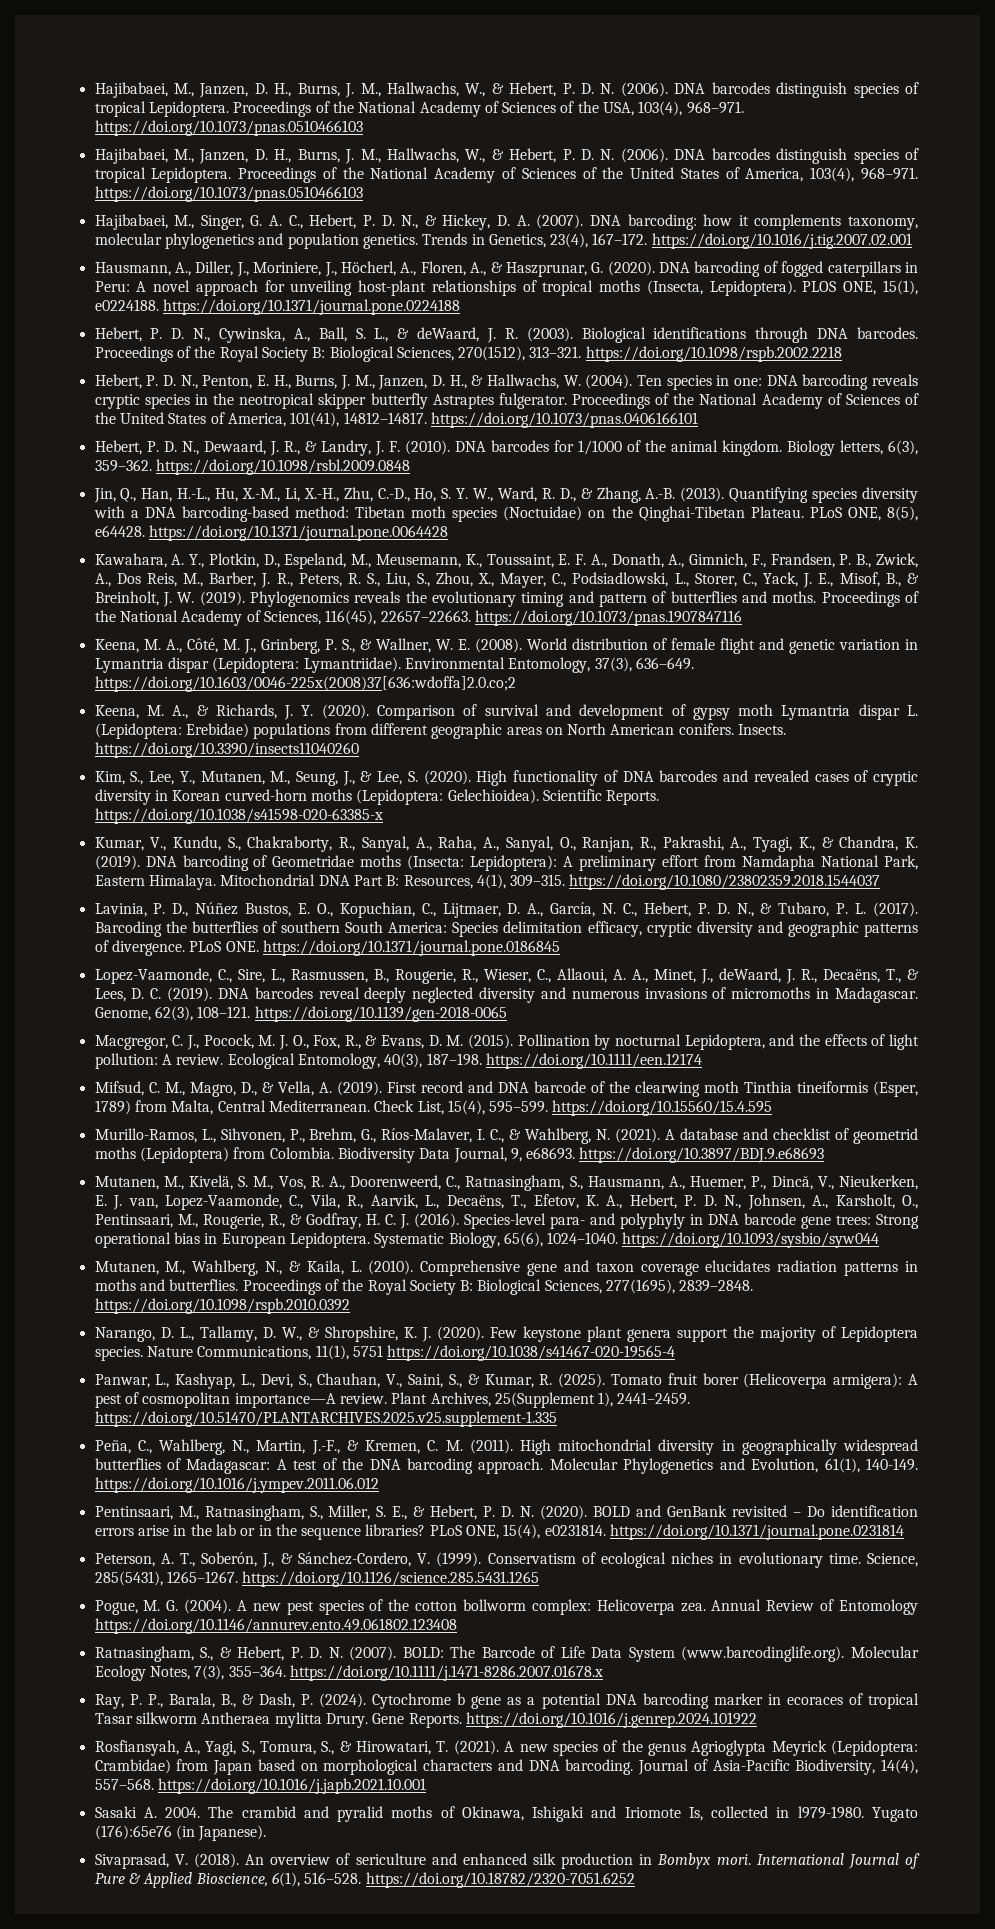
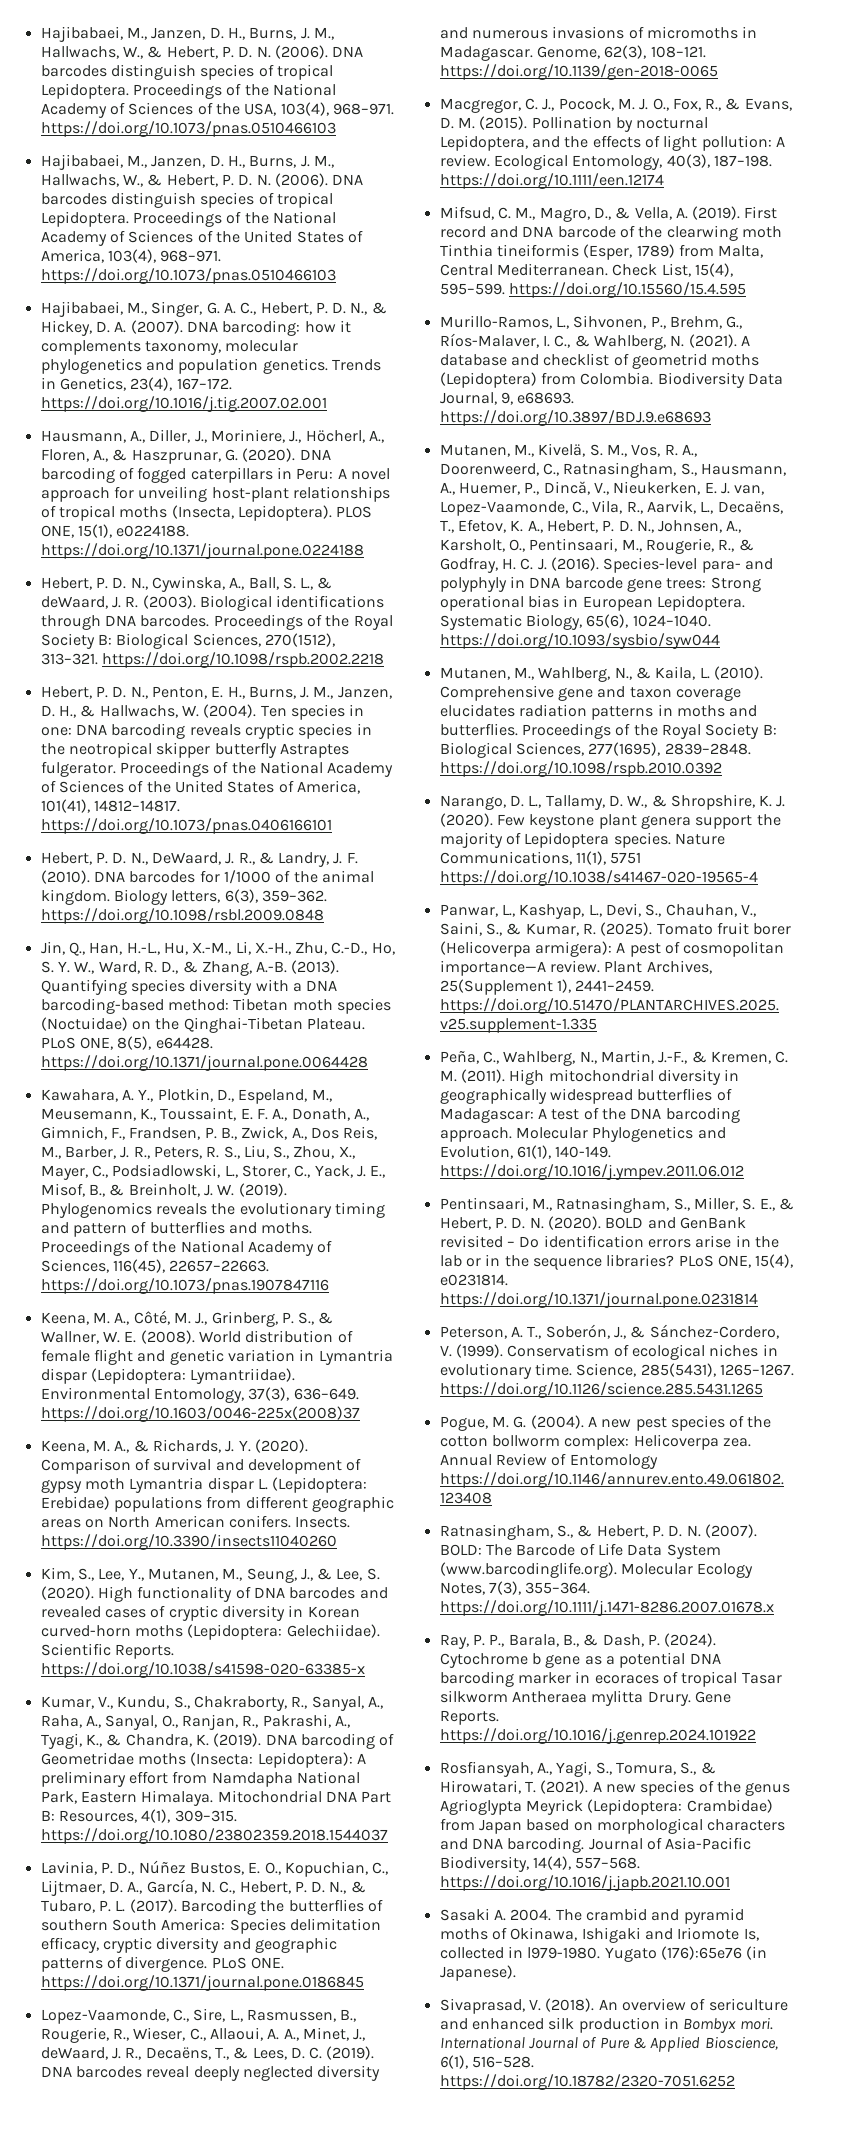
[203,440,266,455] Dewaard, -> [151,852,221,865] DeWaard,
[94,676,516,692] https://doi.org/10.1603/0046-225x(2008)37[636:wdoffa]2.0.co;2 -> [40,1406,360,1422] https://doi.org/10.1603/0046-225x(2008)37
[447,789,539,804] Gelechioidea). -> [286,1624,380,1638] Gelechiidae).
[337,1806,384,1822] pyralid -> [683,1908,744,1924] pyramid

